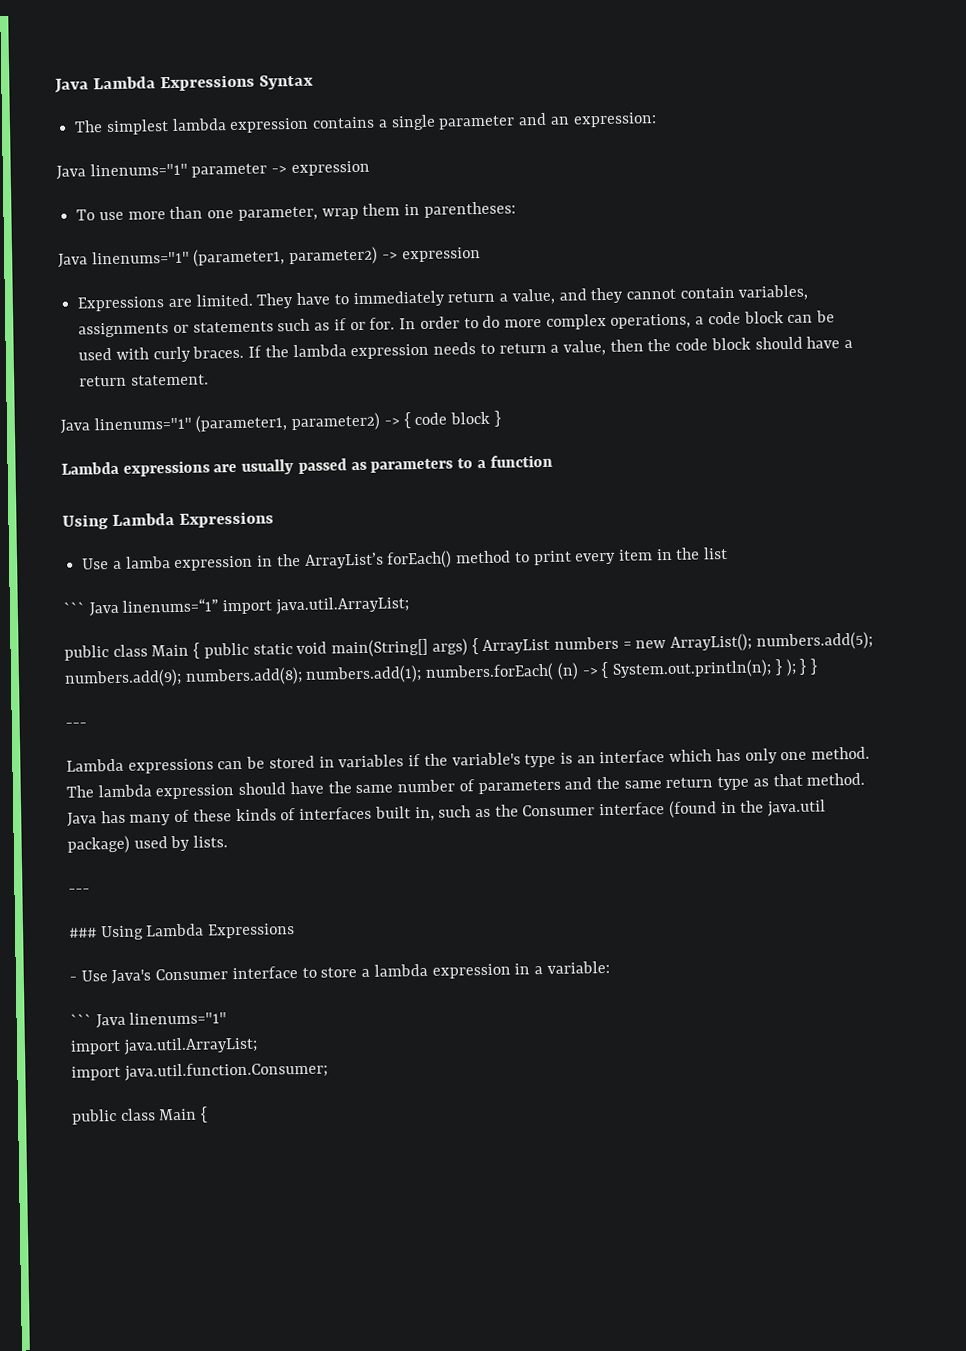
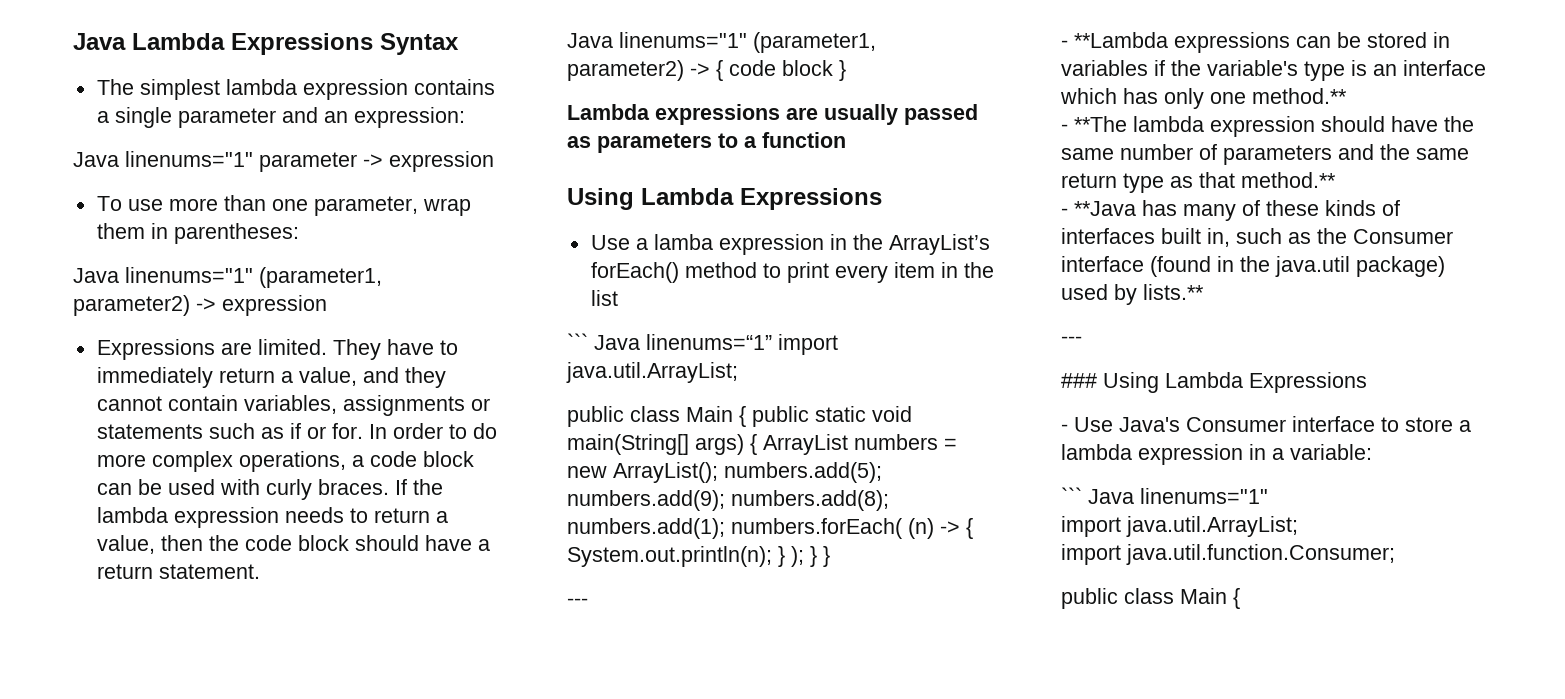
[66,758,124,772] Lambda -> [1061,32,1168,48] - **Lambda
[811,746,871,760] [66,785,94,798] method. The -> [1252,88,1347,104] [1061,116,1127,132] method.** // - **The
[806,772,866,786] [67,812,97,827] method. Java -> [1241,172,1336,188] [1061,201,1136,216] method.** // - **Java
[193,835,229,848] lists. -> [1143,284,1204,300] lists.**

